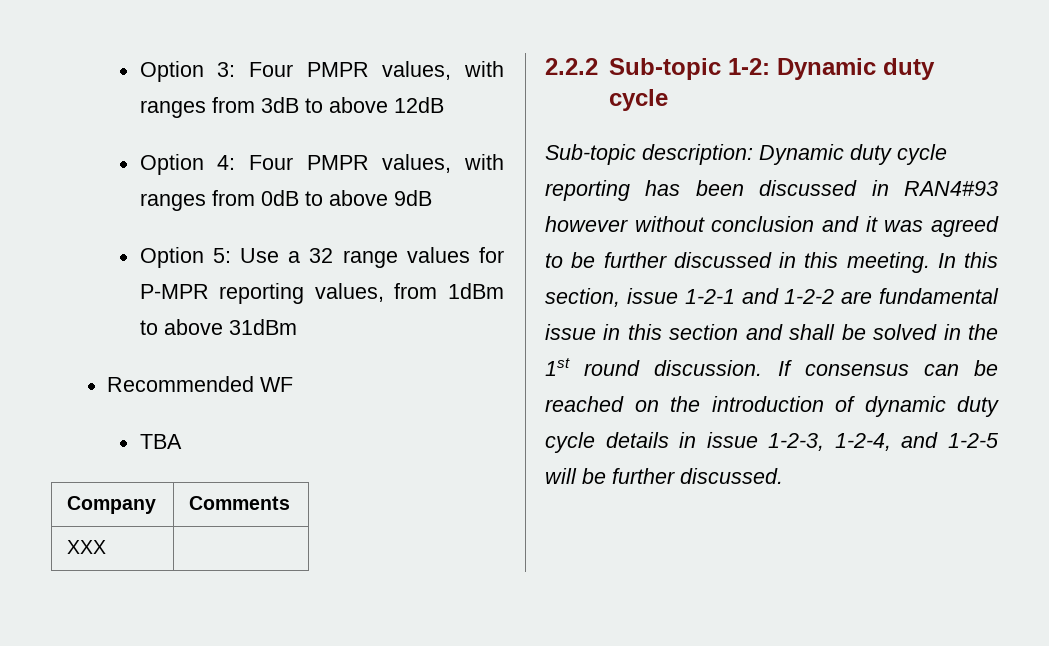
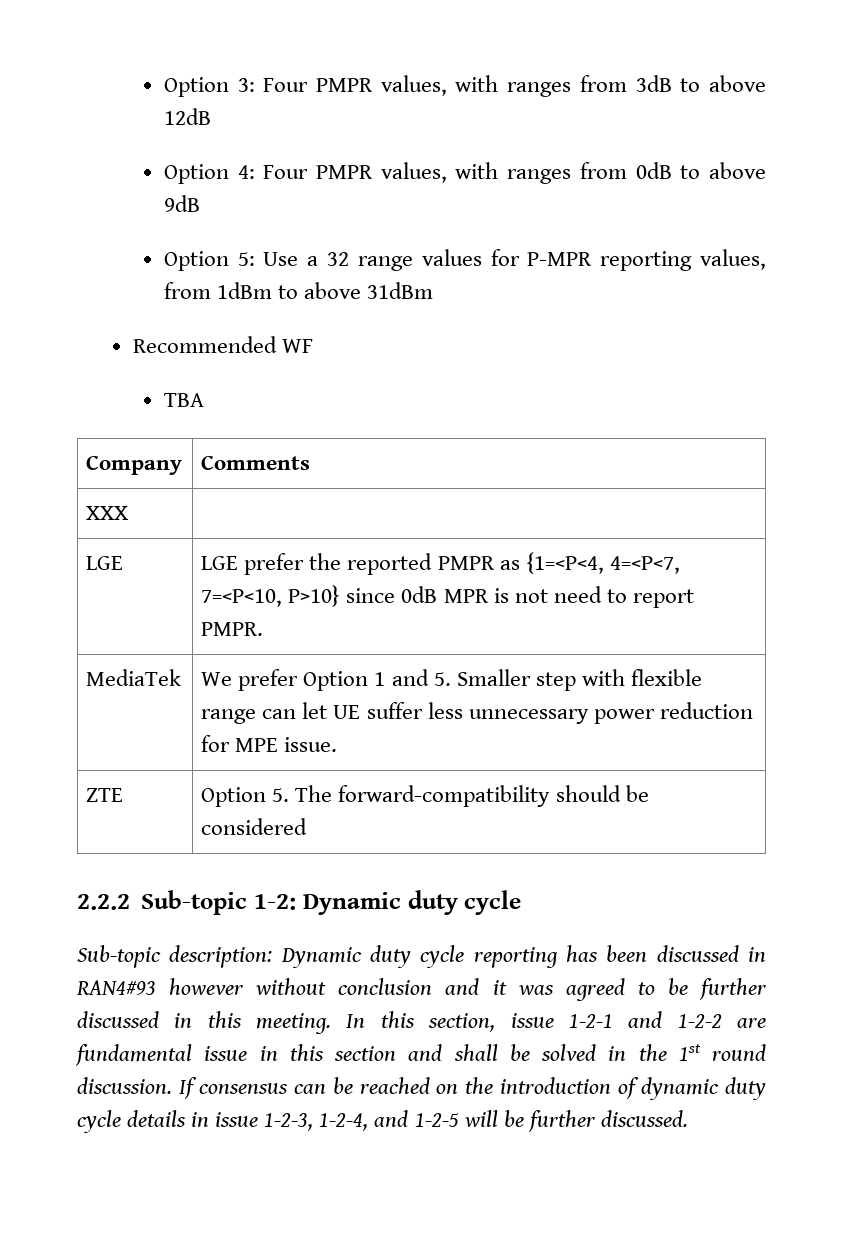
(107, 547) none -> [86,556,124,570] [201,552,680,575] [201,585,694,608] [201,622,264,636] [86,669,182,686] [201,669,702,691] [201,702,753,724] [201,735,338,752] [86,788,124,802] [201,785,649,807] [201,818,308,835] // LGE | LGE prefer the reported PMPR as {1=<P<4, 4=<P<7, 7=<P<10, P>10} since 0dB MPR is not need to report PMPR. // MediaTek | We prefer Option 1 and 5. Smaller step with flexible range can let UE suffer less unnecessary power reduction for MPE issue. // ZTE | Option 5. The forward-compatibility should be considered

